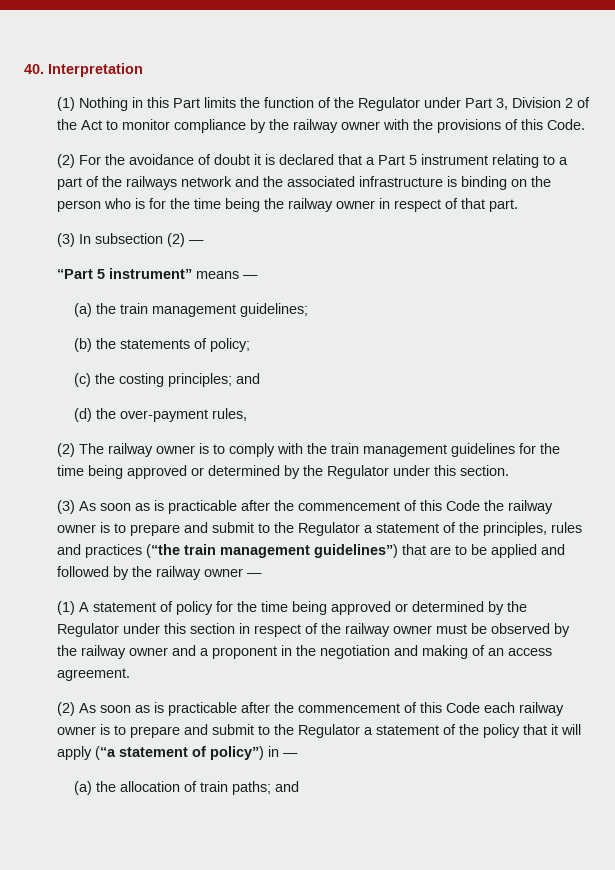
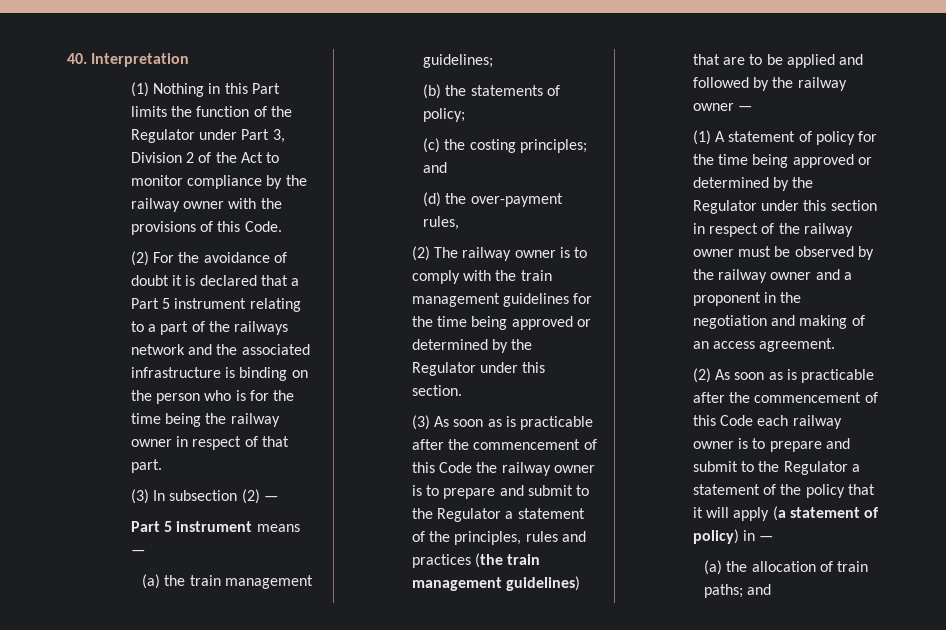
[57,268,193,279] “Part 5 instrument” -> [130,521,253,532] Part 5 instrument
[146,544,399,558] (“the train management guidelines”) -> [475,553,541,568] [411,576,581,591] (the train management guidelines)
[95,746,265,760] (“a statement of policy”) -> [772,506,880,521] [692,529,739,544] (a statement of policy)

